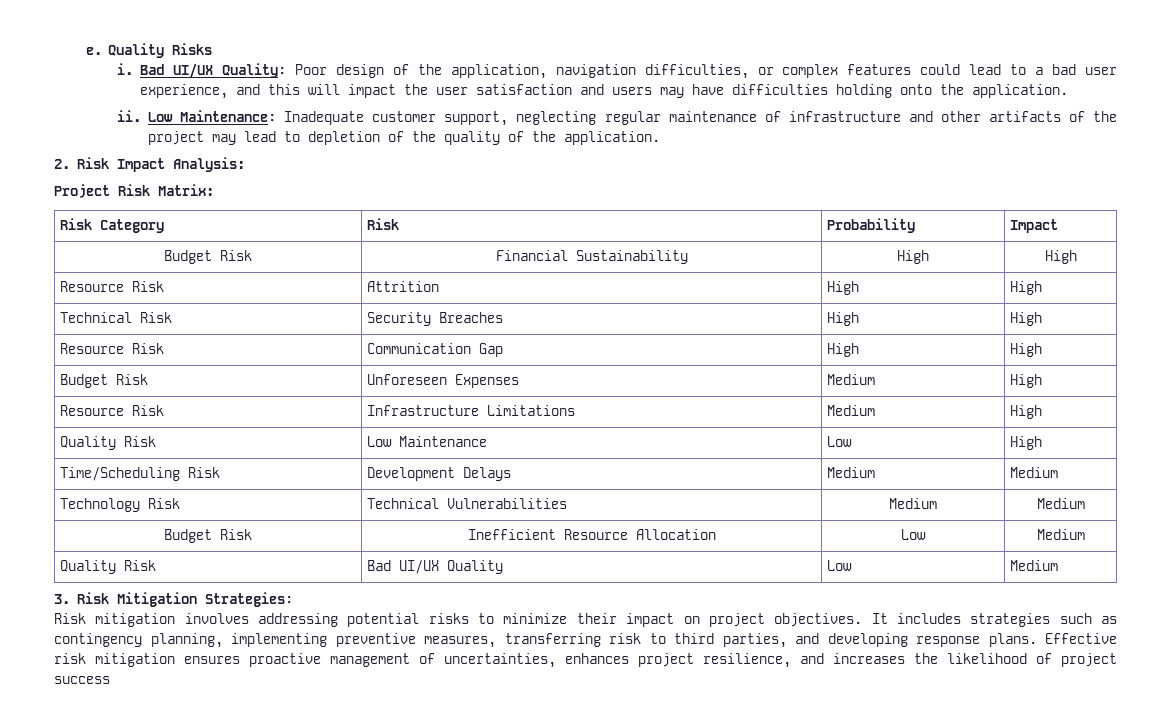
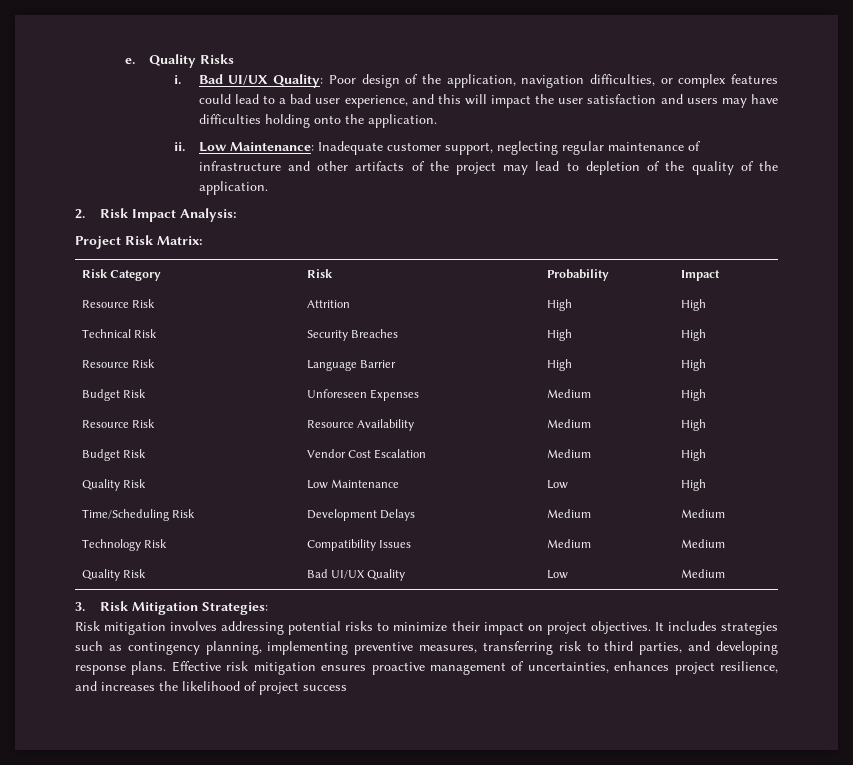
[164,250,252,264] [495,250,688,264] [897,250,929,264] [1044,250,1077,264] // Budget Risk | Financial Sustainability | High | High -> (720, 275) none
[367,343,504,357] Communication Gap -> [306,360,396,371] Language Barrier
[367,405,576,416] Infrastructure Limitations -> [306,419,414,431] [546,419,591,428] [680,419,706,431] [81,449,146,461] [306,449,427,459] Resource Availability | Medium | High // Budget Risk | Vendor Cost Escalation
[367,498,568,509] [889,498,937,509] [1036,498,1085,509] [164,529,252,543] [467,529,716,540] [901,529,926,540] [1036,529,1085,540] Technical Vulnerabilities | Medium | Medium // Budget Risk | Inefficient Resource Allocation | Low | Medium -> [306,539,411,551] [546,539,591,548] [680,539,725,548] Compatibility Issues | Medium | Medium

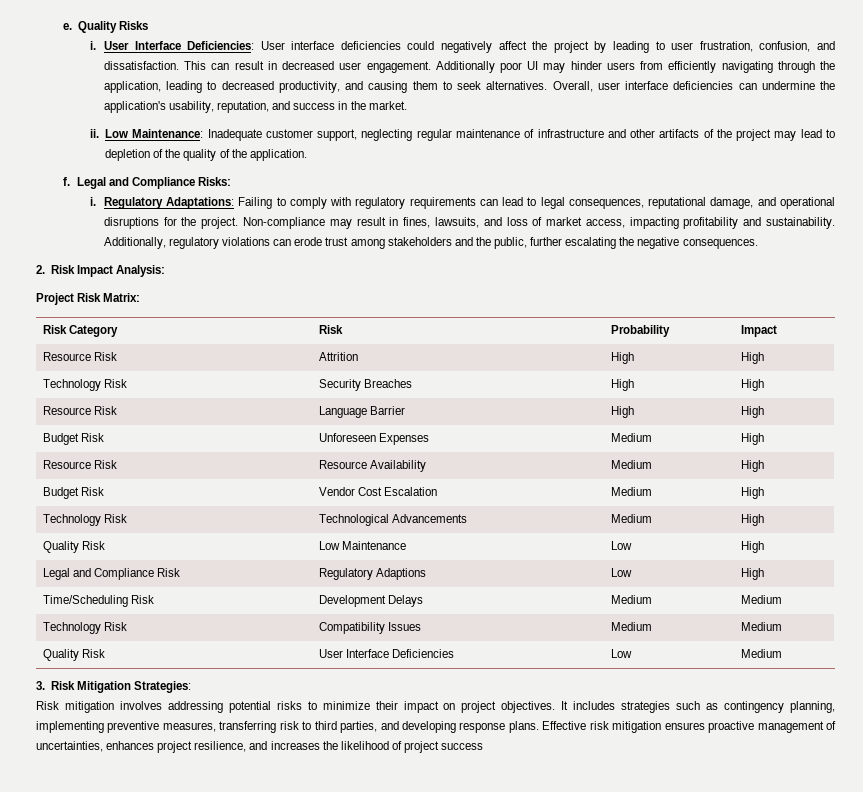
[198,74,778,88] [198,94,779,108] [198,114,437,128] Bad UI/UX Quality: Poor design of the application, navigation difficulties, or complex features could lead to a bad user experience, and this will impact the user satisfaction and users may have difficulties holding onto the application. -> [103,41,836,53] [103,61,836,73] [103,81,836,93] [103,101,407,113] User Interface Deficiencies: User interface deficiencies could negatively affect the project by leading to user frustration, confusion, and dissatisfaction. This can result in decreased user engagement. Additionally poor UI may hinder users from efficiently navigating through the application, leading to decreased productivity, and causing them to seek alternatives. Overall, user interface deficiencies can undermine the application's usability, reputation, and success in the market.
(268, 188) none -> [63,177,232,189] [90,197,836,209] [103,217,835,229] [103,237,758,249] // f. Legal and Compliance Risks: // i. Regulatory Adaptations: Failing to comply with regulatory requirements can lead to legal consequences, reputational damage, and operational disruptions for the project. Non-compliance may result in fines, lawsuits, and loss of market access, impacting profitability and sustainability. Additionally, regulatory violations can erode trust among stakeholders and the public, further escalating the negative consequences.
[81,329,131,338] Technical -> [42,379,101,391] Technology
(706, 455) none -> [42,514,127,526] [318,514,467,526] [610,514,652,523] [740,514,764,526] // Technology Risk | Technological Advancements | Medium | High
(706, 485) none -> [42,568,181,580] [318,568,426,580] [610,568,632,577] [740,568,764,580] // Legal and Compliance Risk | Regulatory Adaptions | Low | High
[306,569,406,581] Bad UI/UX Quality -> [318,649,455,658] User Interface Deficiencies

